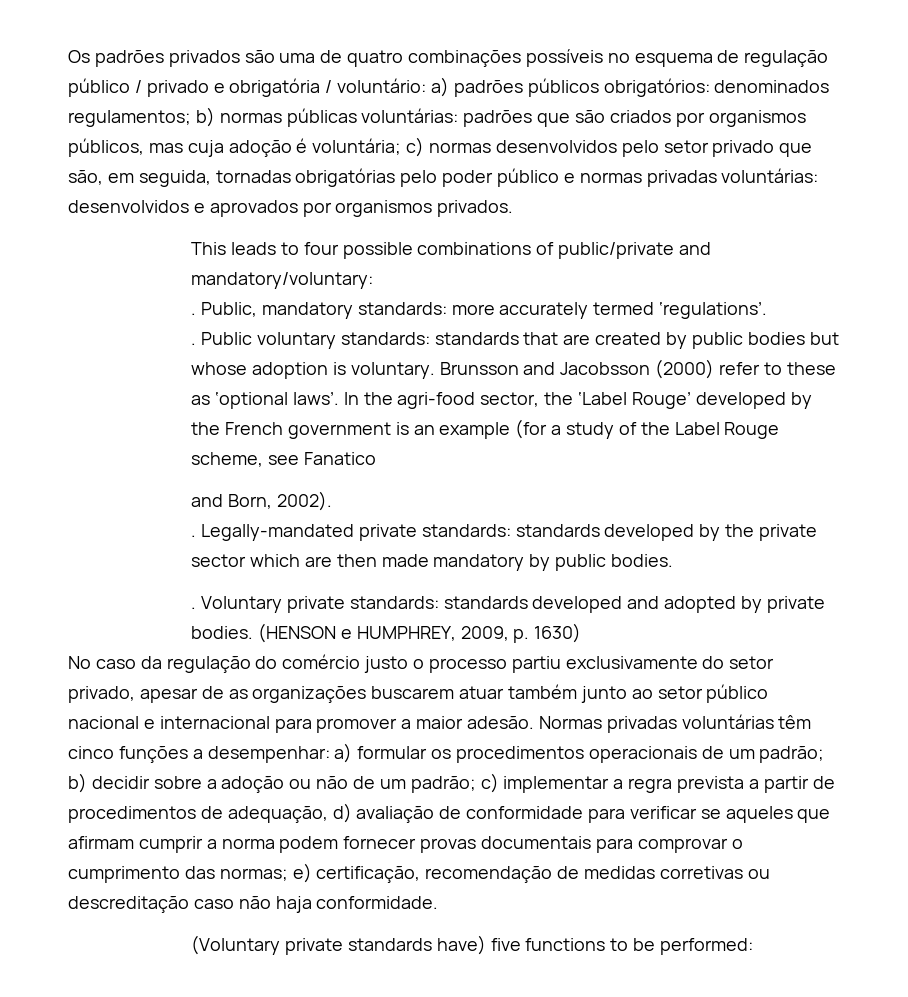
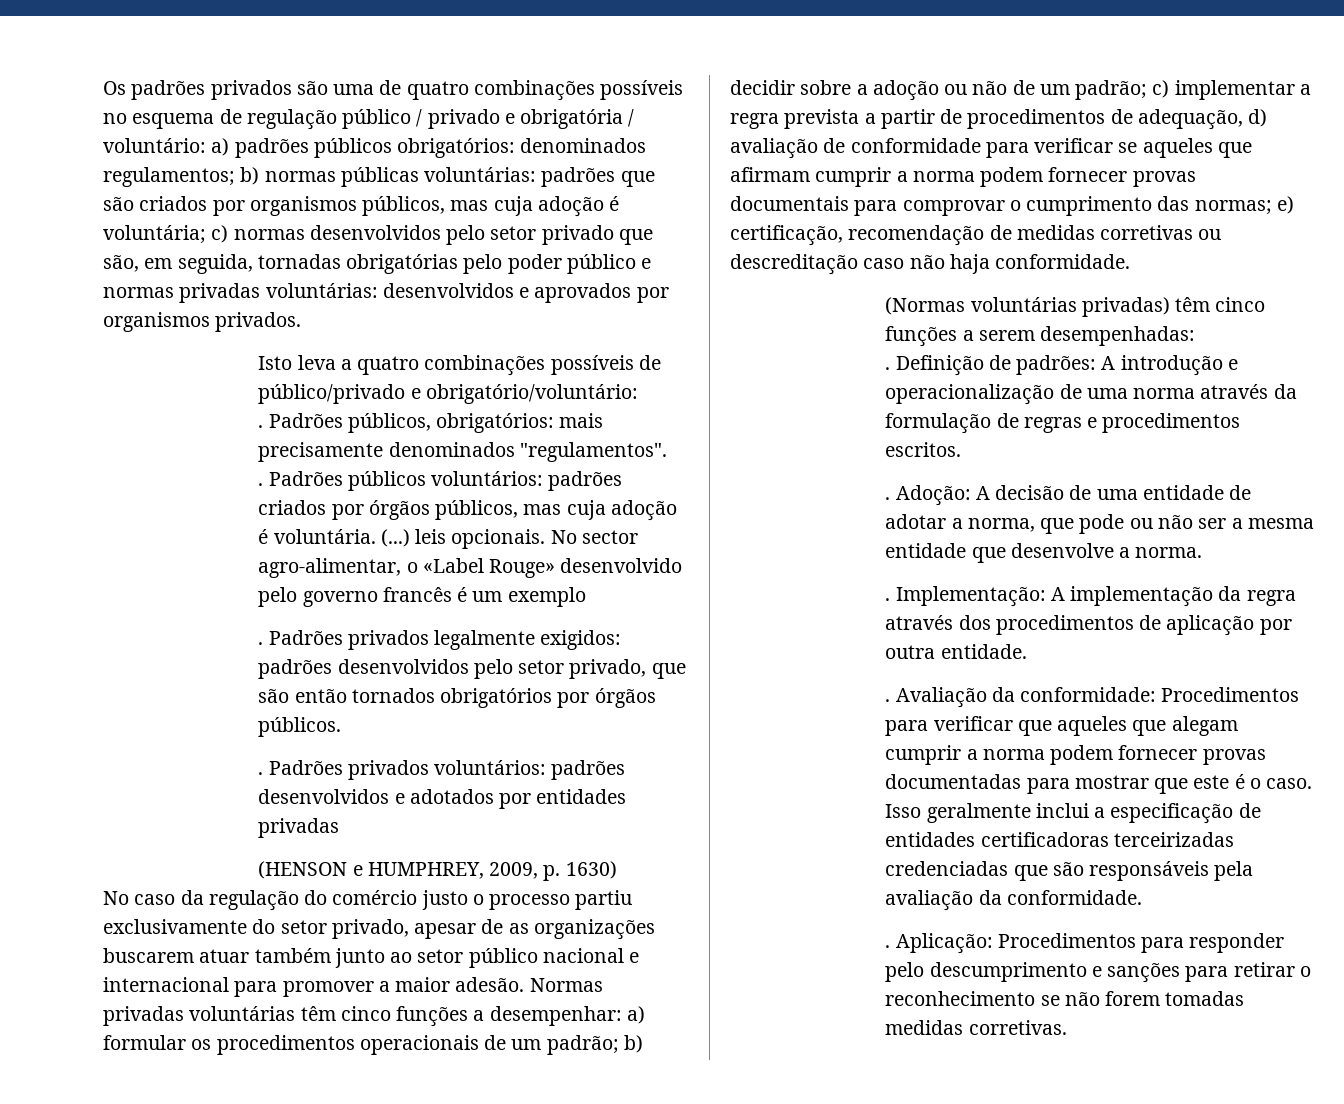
[191,242,711,259] [191,272,374,289] [191,302,768,319] [191,332,839,349] [191,359,836,379] [191,392,812,409] [191,419,780,439] [191,452,376,467] [191,491,332,511] [191,524,817,541] [191,554,673,571] [191,596,825,613] [191,626,254,639] This leads to four possible combinations of public/private and mandatory/voluntary: // . Public, mandatory standards: more accurately termed ‘regulations’. // . Public voluntary standards: standards that are created by public bodies but whose adoption is voluntary. Brunsson and Jacobsson (2000) refer to these as ‘optional laws’. In the agri-food sector, the ‘Label Rouge’ developed by the French government is an example (for a study of the Label Rouge scheme, see Fanatico // and Born, 2002). // . Legally-mandated private standards: standards developed by the private sector which are then made mandatory by public bodies. // . Voluntary private standards: standards developed and adopted by private bodies. -> [258,355,662,376] [258,384,638,404] [258,413,604,433] [258,442,667,462] [258,471,623,491] [258,500,678,521] [258,529,639,549] [258,558,683,578] [258,587,586,607] [258,630,622,650] [258,659,686,679] [258,688,656,708] [258,717,342,737] [258,760,626,780] [258,789,627,809] [258,818,340,838] Isto leva a quatro combinações possíveis de público/privado e obrigatório/voluntário: // . Padrões públicos, obrigatórios: mais precisamente denominados "regulamentos". // . Padrões públicos voluntários: padrões criados por órgãos públicos, mas cuja adoção é voluntária. (...) leis opcionais. No sector agro-alimentar, o «Label Rouge» desenvolvido pelo governo francês é um exemplo // . Padrões privados legalmente exigidos: padrões desenvolvidos pelo setor privado, que são então tornados obrigatórios por órgãos públicos. // . Padrões privados voluntários: padrões desenvolvidos e adotados por entidades privadas //
[191,935,753,955] (Voluntary private standards have) five functions to be performed: -> [885,297,1266,317] [885,326,1196,347] [885,355,1239,376] [885,384,1297,405] [885,413,1241,434] [885,442,962,457] [885,485,1252,506] [885,514,1314,534] [885,543,1203,563] [885,586,1296,607] [885,615,1292,636] [885,644,1027,659] [885,687,1300,708] [885,716,1238,736] [885,745,1266,765] [885,774,1313,794] [885,803,1261,824] [885,832,1234,847] [885,861,1254,881] [885,890,1142,911] [885,933,1285,954] [885,962,1312,983] [885,991,1245,1006] [885,1020,1067,1035] (Normas voluntárias privadas) têm cinco funções a serem desempenhadas: // . Definição de padrões: A introdução e operacionalização de uma norma através da formulação de regras e procedimentos escritos. // . Adoção: A decisão de uma entidade de adotar a norma, que pode ou não ser a mesma entidade que desenvolve a norma. // . Implementação: A implementação da regra através dos procedimentos de aplicação por outra entidade. // . Avaliação da conformidade: Procedimentos para verificar que aqueles que alegam cumprir a norma podem fornecer provas documentadas para mostrar que este é o caso. Isso geralmente inclui a especificação de entidades certificadoras terceirizadas credenciadas que são responsáveis pela avaliação da conformidade. // . Aplicação: Procedimentos para responder pelo descumprimento e sanções para retirar o reconhecimento se não forem tomadas medidas corretivas.

